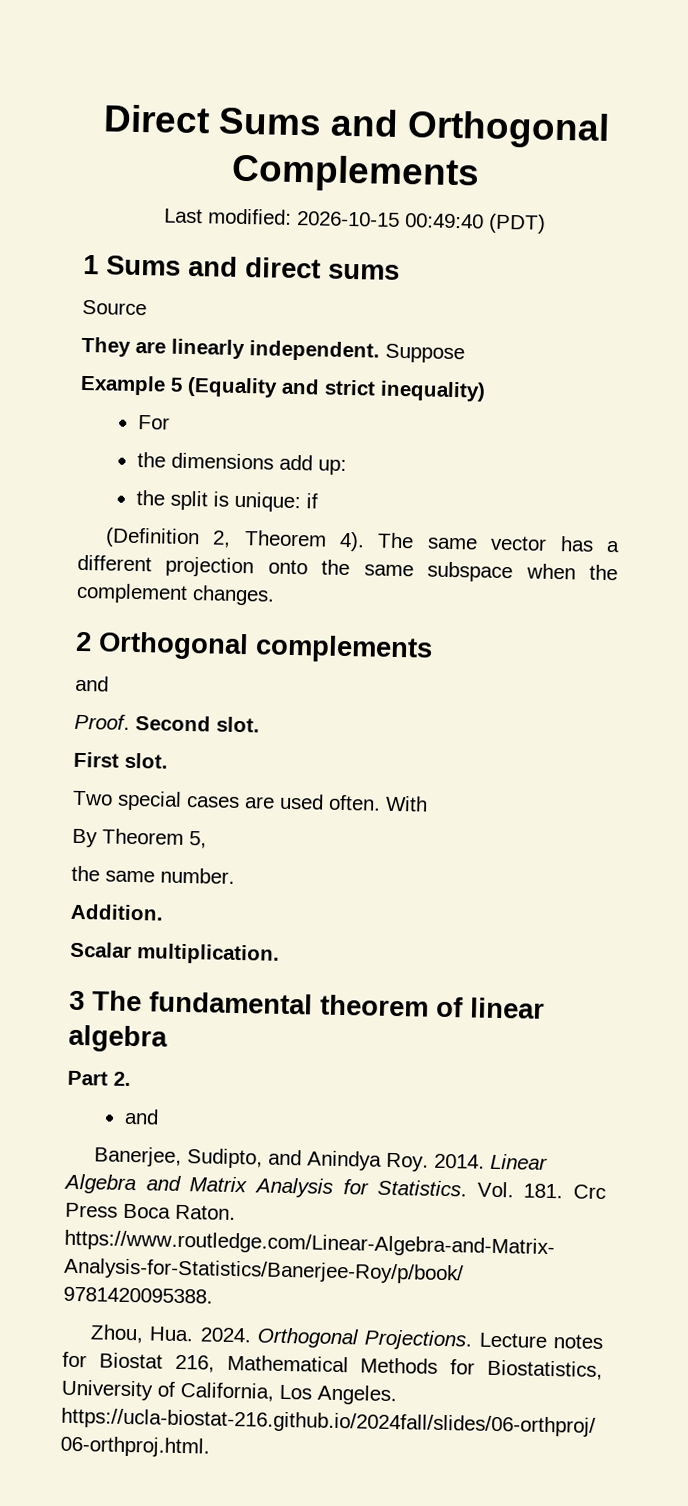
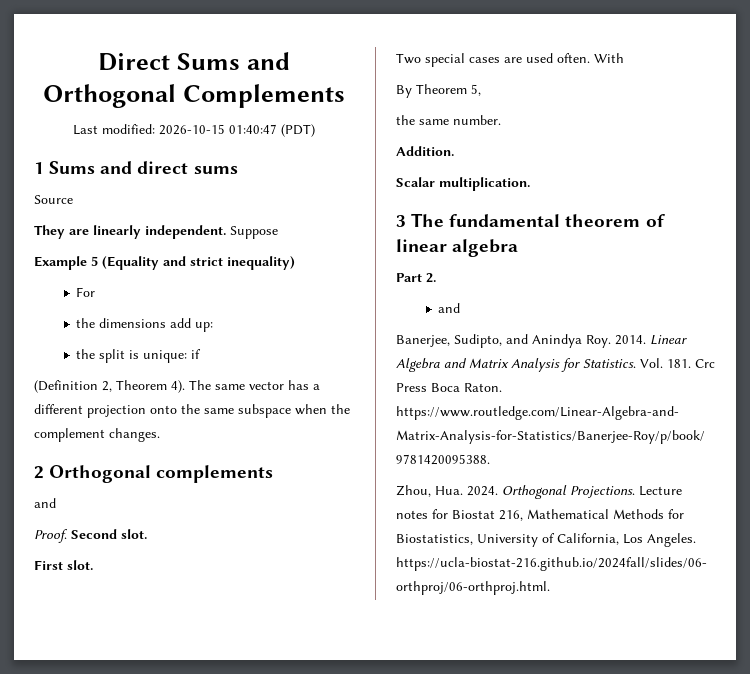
[404,213,484,229] 00:49:40 -> [229,124,277,134] 01:40:47

